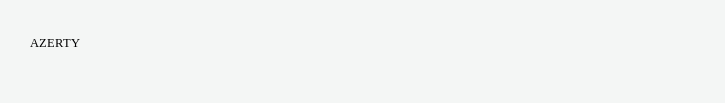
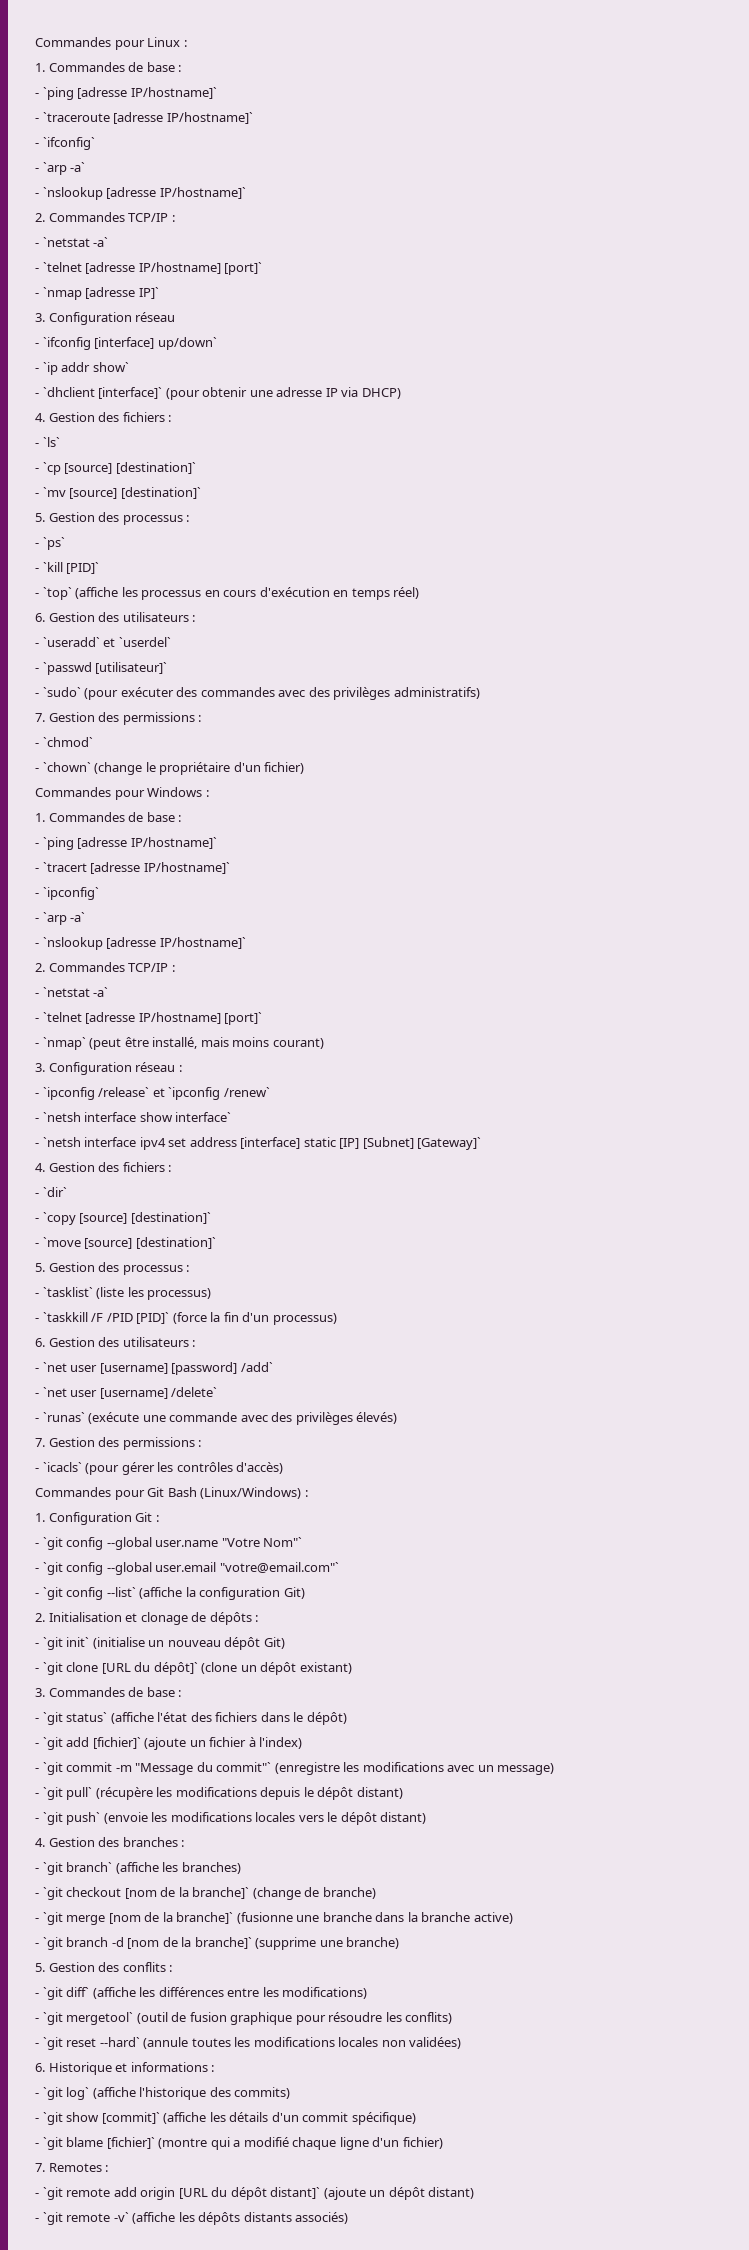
[30,39,80,47] AZERTY -> [35,37,187,50] [35,62,182,72] [35,87,217,100] [35,112,253,124] [35,137,95,150] [35,162,86,175] [35,187,246,200] [35,212,175,222] [35,237,109,247] [35,262,263,275] [35,287,159,300] [35,312,176,325] [35,337,217,350] [35,362,129,375] [35,387,401,400] [35,412,172,422] [35,437,60,447] [35,462,196,475] [35,487,201,499] [35,512,190,525] [35,537,65,550] [35,562,100,574] [35,587,420,600] [35,612,196,622] [35,637,171,647] [35,662,168,675] [35,687,480,700] [35,712,202,725] [35,737,93,747] [35,762,305,775] [35,787,209,800] [35,812,182,822] [35,837,217,850] [35,862,230,874] [35,887,99,900] [35,912,86,925] [35,937,246,950] [35,962,175,972] [35,987,109,997] [35,1012,263,1025] [35,1037,324,1050] [35,1062,182,1075] [35,1087,270,1100] [35,1112,232,1122] [35,1137,482,1150] [35,1162,172,1172] [35,1187,67,1197] [35,1212,211,1225] [35,1237,216,1249] [35,1262,190,1275] [35,1287,212,1300] [35,1312,337,1325] [35,1337,196,1347] [35,1362,273,1375] [35,1387,218,1399] [35,1412,398,1425] [35,1437,202,1450] [35,1462,284,1475] [35,1487,308,1500] [35,1512,159,1525] [35,1537,303,1550] [35,1562,339,1575] [35,1587,305,1600] [35,1612,259,1625] [35,1637,285,1650] [35,1662,352,1675] [35,1687,182,1697] [35,1712,347,1725] [35,1737,303,1750] [35,1762,555,1775] [35,1787,403,1800] [35,1812,427,1825] [35,1837,185,1847] [35,1862,241,1875] [35,1887,376,1900] [35,1912,513,1925] [35,1937,400,1950] [35,1962,173,1972] [35,1987,368,2000] [35,2012,453,2025] [35,2037,462,2050] [35,2062,215,2075] [35,2087,291,2100] [35,2112,416,2125] [35,2137,443,2150] [35,2163,109,2172] [35,2187,475,2200] [35,2212,349,2225] Commandes pour Linux : // 1. Commandes de base : // - `ping [adresse IP/hostname]` // - `traceroute [adresse IP/hostname]` // - `ifconfig` // - `arp -a` // - `nslookup [adresse IP/hostname]` // 2. Commandes TCP/IP : // - `netstat -a` // - `telnet [adresse IP/hostname] [port]` // - `nmap [adresse IP]` // 3. Configuration réseau // - `ifconfig [interface] up/down` // - `ip addr show` // - `dhclient [interface]` (pour obtenir une adresse IP via DHCP) // 4. Gestion des fichiers : // - `ls` // - `cp [source] [destination]` // - `mv [source] [destination]` // 5. Gestion des processus : // - `ps` // - `kill [PID]` // - `top` (affiche les processus en cours d'exécution en temps réel) // 6. Gestion des utilisateurs : // - `useradd` et `userdel` // - `passwd [utilisateur]` // - `sudo` (pour exécuter des commandes avec des privilèges administratifs) // 7. Gestion des permissions : // - `chmod` // - `chown` (change le propriétaire d'un fichier) // Commandes pour Windows : // 1. Commandes de base : // - `ping [adresse IP/hostname]` // - `tracert [adresse IP/hostname]` // - `ipconfig` // - `arp -a` // - `nslookup [adresse IP/hostname]` // 2. Commandes TCP/IP : // - `netstat -a` // - `telnet [adresse IP/hostname] [port]` // - `nmap` (peut être installé, mais moins courant) // 3. Configuration réseau : // - `ipconfig /release` et `ipconfig /renew` // - `netsh interface show interface` // - `netsh interface ipv4 set address [interface] static [IP] [Subnet] [Gateway]` // 4. Gestion des fichiers : // - `dir` // - `copy [source] [destination]` // - `move [source] [destination]` // 5. Gestion des processus : // - `tasklist` (liste les processus) // - `taskkill /F /PID [PID]` (force la fin d'un processus) // 6. Gestion des utilisateurs : // - `net user [username] [password] /add` // - `net user [username] /delete` // - `runas` (exécute une commande avec des privilèges élevés) // 7. Gestion des permissions : // - `icacls` (pour gérer les contrôles d'accès) // Commandes pour Git Bash (Linux/Windows) : // 1. Configuration Git : // - `git config --global user.name "Votre Nom"` // - `git config --global user.email "votre@email.com"` // - `git config --list` (affiche la configuration Git) // 2. Initialisation et clonage de dépôts : // - `git init` (initialise un nouveau dépôt Git) // - `git clone [URL du dépôt]` (clone un dépôt existant) // 3. Commandes de base : // - `git status` (affiche l'état des fichiers dans le dépôt) // - `git add [fichier]` (ajoute un fichier à l'index) // - `git commit -m "Message du commit"` (enregistre les modifications avec un message) // - `git pull` (récupère les modifications depuis le dépôt distant) // - `git push` (envoie les modifications locales vers le dépôt distant) // 4. Gestion des branches : // - `git branch` (affiche les branches) // - `git checkout [nom de la branche]` (change de branche) // - `git merge [nom de la branche]` (fusionne une branche dans la branche active) // - `git branch -d [nom de la branche]` (supprime une branche) // 5. Gestion des conflits : // - `git diff` (affiche les différences entre les modifications) // - `git mergetool` (outil de fusion graphique pour résoudre les conflits) // - `git reset --hard` (annule toutes les modifications locales non validées) // 6. Historique et informations : // - `git log` (affiche l'historique des commits) // - `git show [commit]` (affiche les détails d'un commit spécifique) // - `git blame [fichier]` (montre qui a modifié chaque ligne d'un fichier) // 7. Remotes : // - `git remote add origin [URL du dépôt distant]` (ajoute un dépôt distant) // - `git remote -v` (affiche les dépôts distants associés)

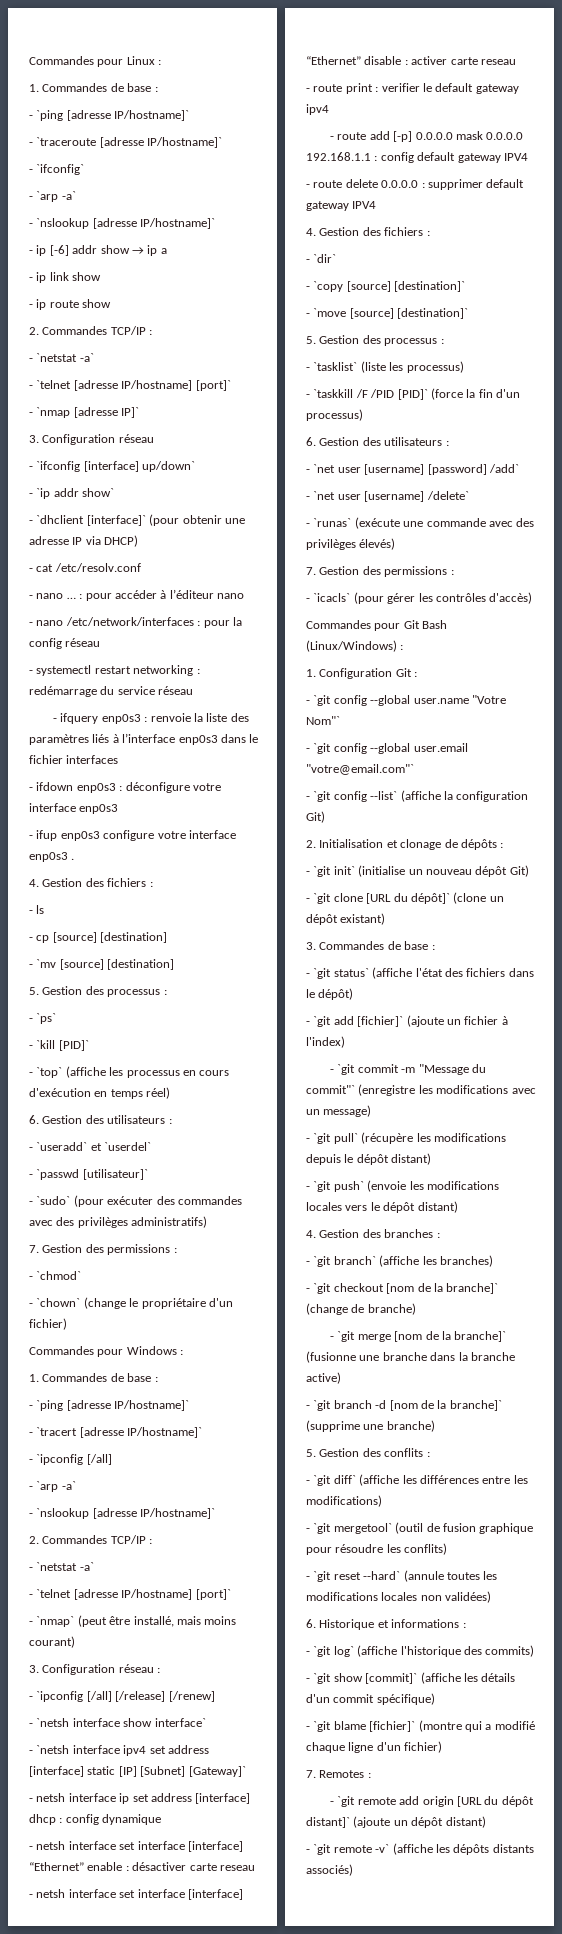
(246, 193) none -> [29,245,167,256] [29,272,102,283] [29,299,112,310] // - ip [-6] addr show → ip a // - ip link show // - ip route show
[35,412,172,422] [35,437,60,447] [35,462,196,475] // 4. Gestion des fichiers : // - `ls` // - `cp [source] [destination]` -> [29,563,141,572] [29,589,244,601] [29,617,242,628] [29,638,101,649] [29,665,200,676] [29,686,194,697] [53,713,249,724] [29,733,259,745] [29,755,119,764] [29,782,221,793] [29,803,119,814] [29,830,236,841] [29,852,75,862] [29,878,153,887] [29,905,45,914] [29,932,168,943] // - cat /etc/resolv.conf // - nano … : pour accéder à l’éditeur nano // - nano /etc/network/interfaces : pour la config réseau // - systemectl restart networking : redémarrage du service réseau // - ifquery enp0s3 : renvoie la liste des paramètres liés à l’interface enp0s3 dans le fichier interfaces // - ifdown enp0s3 : déconfigure votre interface enp0s3 // - ifup enp0s3 configure votre interface enp0s3 . // 4. Gestion des fichiers : // - ls // - cp [source] [destination]
[120,487,201,499] [destination]` -> [107,959,175,970] [destination]
[42,887,99,900] `ipconfig` -> [36,1454,112,1465] `ipconfig [/all]
[98,1087,270,1100] /release` et `ipconfig /renew` -> [86,1691,215,1702] [/all] [/release] [/renew]
(482, 1143) none -> [29,1793,251,1804] [29,1814,162,1825] [29,1841,243,1852] [29,1862,255,1871] [29,1889,243,1900] [306,56,516,65] [306,83,519,94] [306,104,329,115] [330,131,524,142] [306,152,528,163] [306,179,525,190] [306,201,377,211] // - netsh interface ip set address [interface] dhcp : config dynamique // - netsh interface set interface [interface] “Ethernet” enable : désactiver carte reseau // - netsh interface set interface [interface] “Ethernet” disable : activer carte reseau // - route print : verifier le default gateway ipv4 // - route add [-p] 0.0.0.0 mask 0.0.0.0 192.168.1.1 : config default gateway IPV4 // - route delete 0.0.0.0 : supprimer default gateway IPV4

